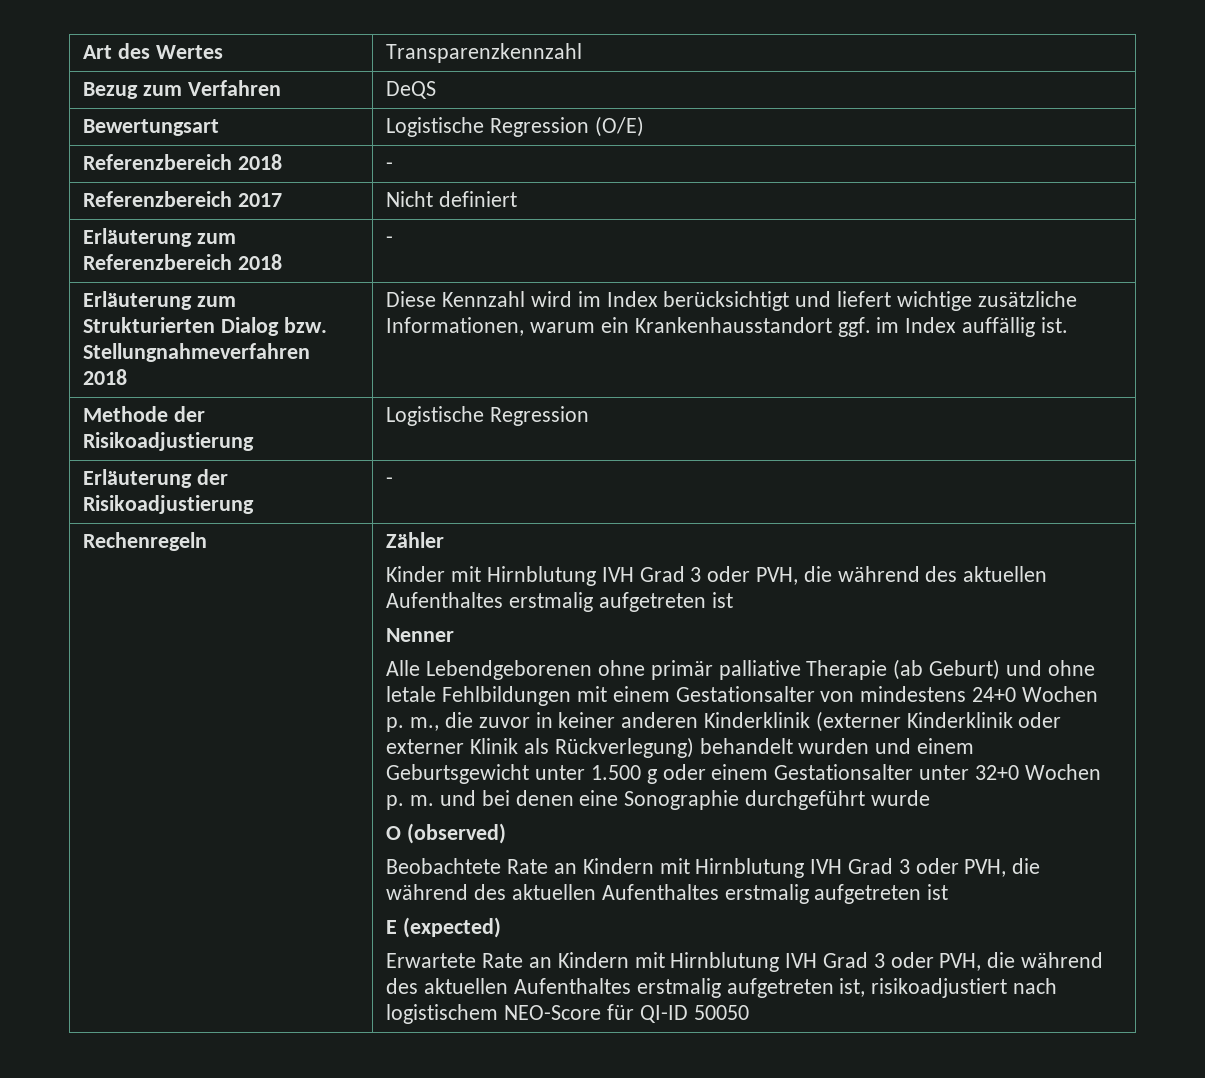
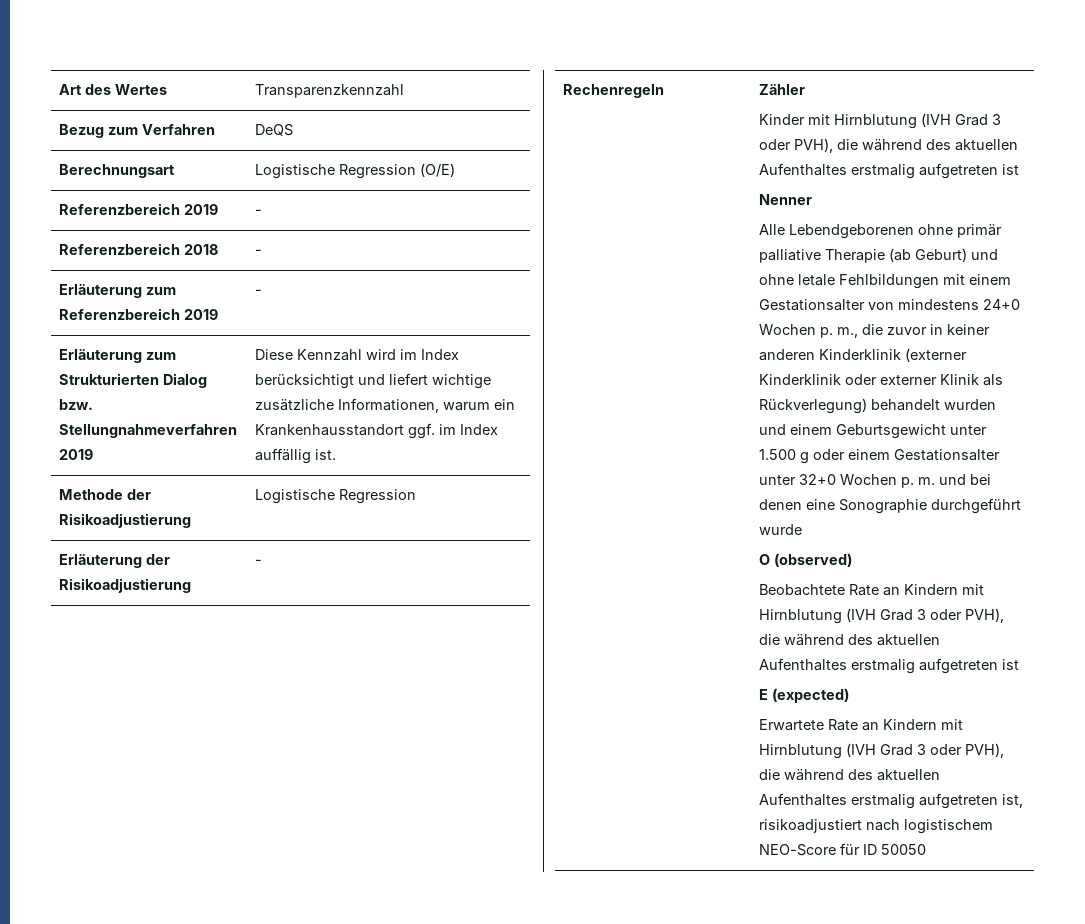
[83,119,220,136] Bewertungsart -> [59,164,176,178] Berechnungsart
[83,154,283,170] [386,162,394,170] [83,191,283,207] [386,191,518,207] // Referenzbereich 2018 | - // Referenzbereich 2017 | Nicht definiert -> [59,203,219,215] [255,209,263,215] [59,243,219,255] [255,249,263,255] // Referenzbereich 2019 | - // Referenzbereich 2018 | -
[238,254,283,270] 2018 -> [184,309,219,320] 2019
[83,369,128,385] 2018 -> [59,449,94,460] 2019
[601,566,799,585] IVH Grad 3 oder PVH, -> [921,113,1002,127] [759,138,834,153] (IVH Grad 3 oder PVH),
[810,858,1007,877] IVH Grad 3 oder PVH, -> [846,608,1005,623] (IVH Grad 3 oder PVH),
[785,952,982,971] IVH Grad 3 oder PVH, -> [846,743,1005,758] (IVH Grad 3 oder PVH),
[639,1005,688,1023] QI-ID -> [863,844,878,855] ID

